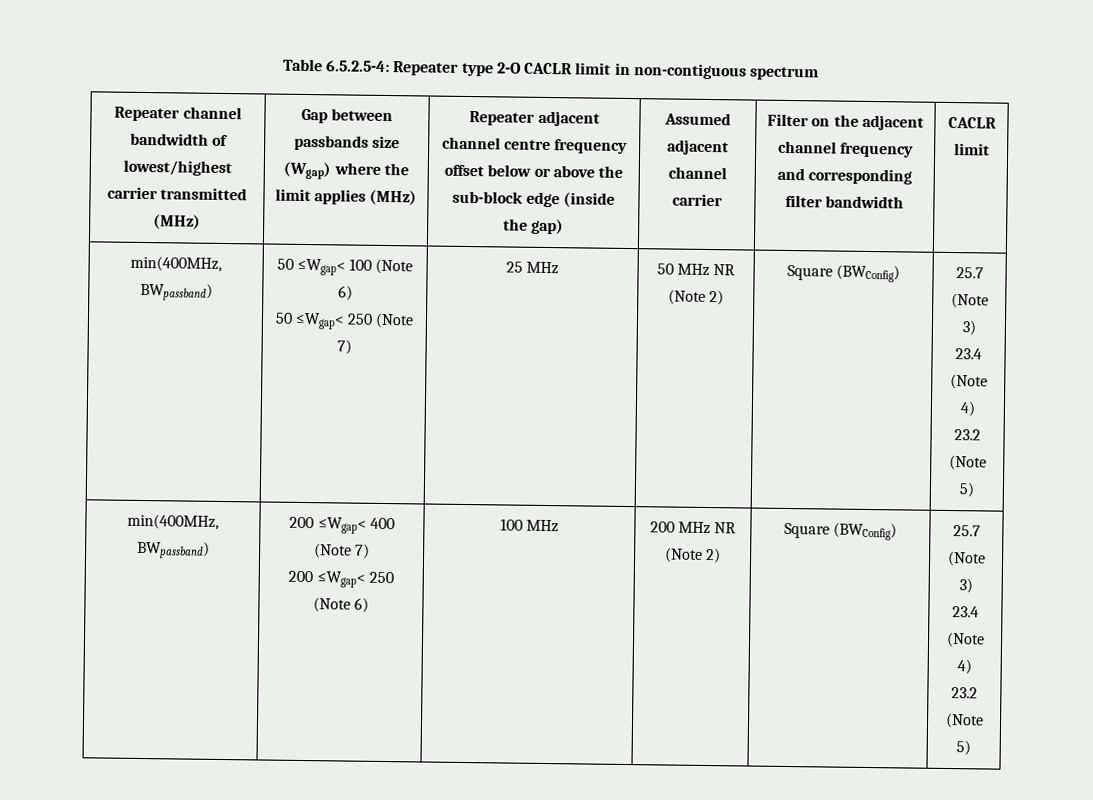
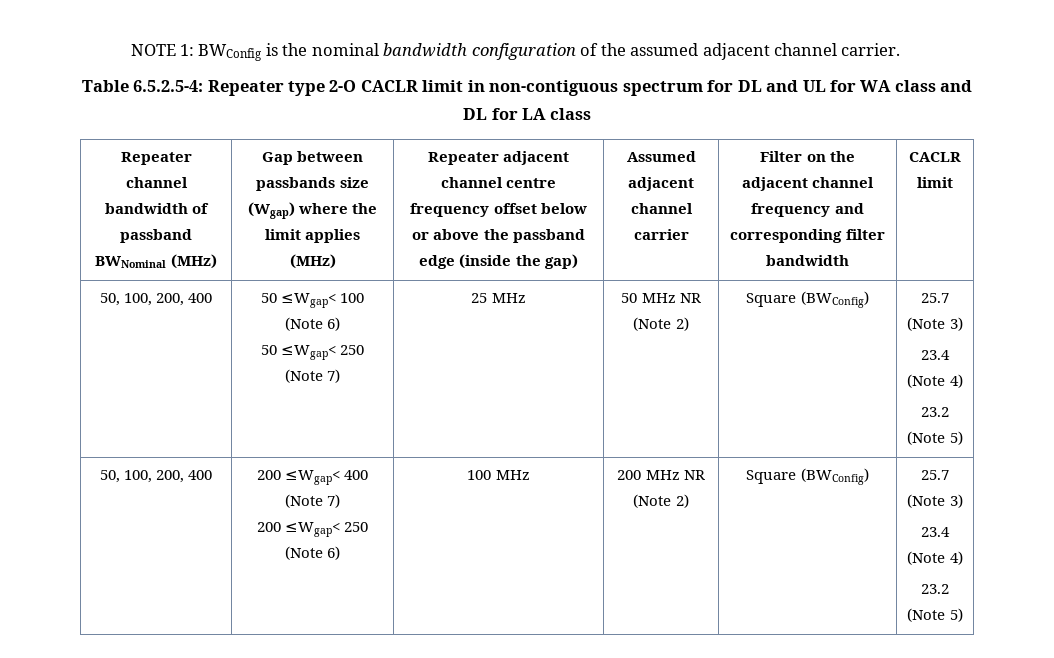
(282, 65) none -> [130,43,901,61] NOTE 1: BWConfig is the nominal bandwidth configuration of the assumed adjacent channel carrier. //
(820, 73) none -> [707,80,973,92] [463,108,591,120] for DL and UL for WA class and DL for LA class
[122,159,232,177] [106,186,248,201] lowest/highest carrier transmitted -> [120,229,192,243] [95,256,167,268] passband BWNominal
[452,190,524,204] sub-block -> [512,229,585,243] passband
[130,255,222,272] [139,282,213,301] min(400MHz, BWpassband) -> [99,293,213,306] 50, 100, 200, 400
[127,513,219,530] [136,540,210,559] min(400MHz, BWpassband) -> [99,470,213,483] 50, 100, 200, 400

